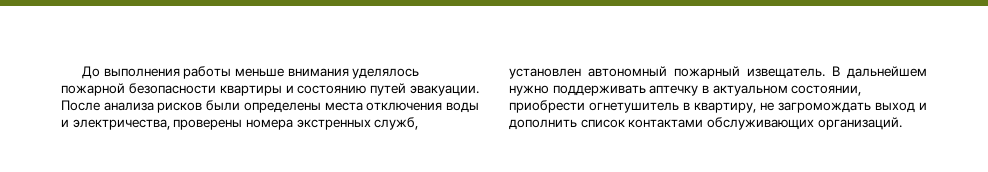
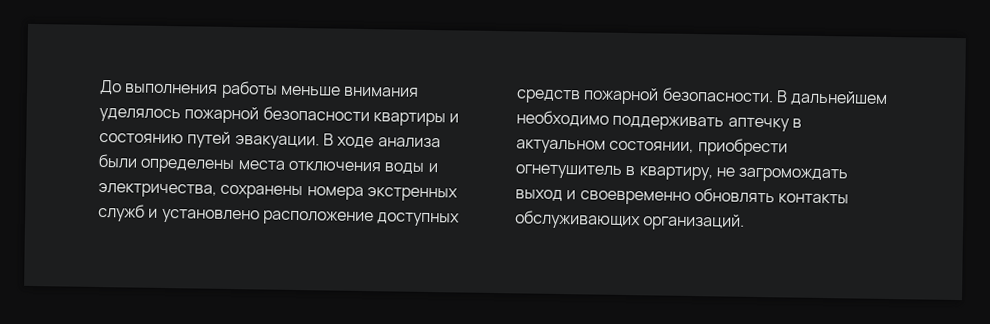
[61,100,203,113] После анализа рисков -> [322,133,441,149] В ходе анализа
[173,119,243,130] проверены -> [220,184,304,200] сохранены
[374,117,419,130] [509,66,825,79] служб, установлен автономный пожарный извещатель. -> [98,203,461,227] [516,87,774,105] служб и установлено расположение доступных средств пожарной безопасности.
[509,85,549,96] нужно -> [516,110,609,127] необходимо
[509,119,704,130] дополнить список контактами -> [579,188,850,205] своевременно обновлять контакты

